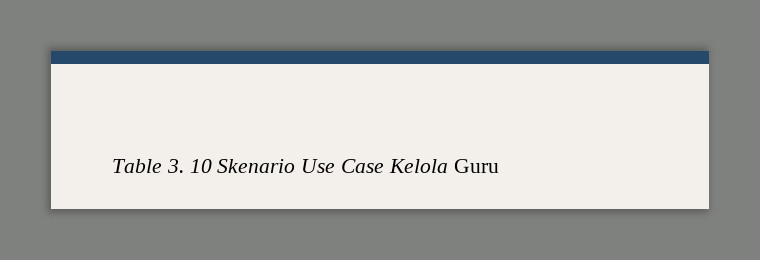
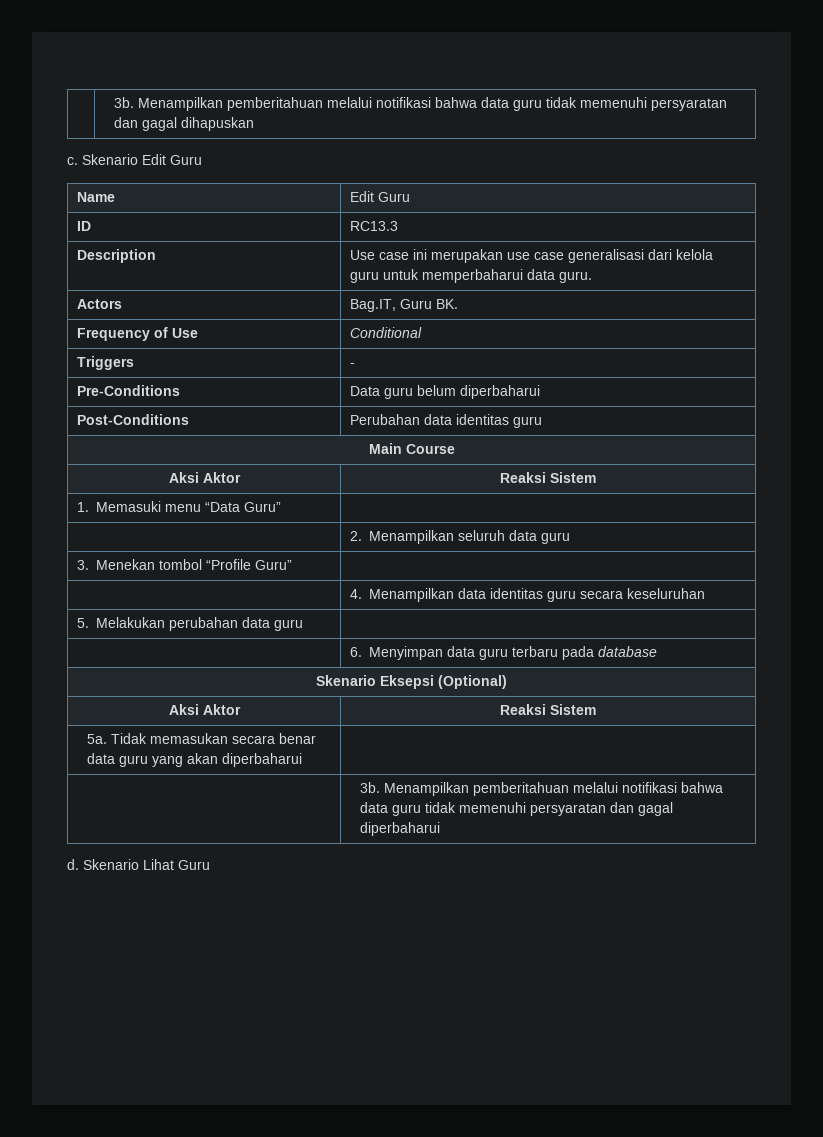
[112,159,448,173] Table 3. 10 Skenario Use Case Kelola -> [114,97,728,111] [114,117,255,131] [67,154,202,165] [77,192,116,202] [350,191,411,202] [77,221,92,231] [350,221,399,231] [77,249,157,263] [350,249,714,263] [350,269,593,283] [77,299,123,309] [350,299,459,312] [77,327,199,341] [350,327,423,338] [77,356,135,370] [350,363,356,367] [77,385,181,396] [350,385,541,399] [77,414,190,425] [350,414,543,428] [368,443,455,454] [168,472,241,483] [500,472,596,483] [77,501,282,512] [350,530,571,544] [77,559,293,570] [350,588,706,602] [77,617,304,631] [350,646,658,660] [316,675,507,689] [168,704,241,715] [500,704,596,715] [87,733,317,744] [87,753,303,767] [360,782,724,796] [360,802,674,816] [360,822,441,836] [67,859,174,870] | 3b. Menampilkan pemberitahuan melalui notifikasi bahwa data guru tidak memenuhi persyaratan dan gagal dihapuskan // c. Skenario Edit Guru // Name | Edit Guru // ID | RC13.3 // Description | Use case ini merupakan use case generalisasi dari kelola guru untuk memperbaharui data guru. // Actors | Bag.IT, Guru BK. // Frequency of Use | Conditional // Triggers | - // Pre-Conditions | Data guru belum diperbaharui // Post-Conditions | Perubahan data identitas guru // Main Course // Aksi Aktor | Reaksi Sistem // 1. Memasuki menu “Data Guru” | // | 2. Menampilkan seluruh data guru // 3. Menekan tombol “Profile Guru” | // | 4. Menampilkan data identitas guru secara keseluruhan // 5. Melakukan perubahan data guru | // | 6. Menyimpan data guru terbaru pada database // Skenario Eksepsi (Optional) // Aksi Aktor | Reaksi Sistem // 5a. Tidak memasukan secara benar data guru yang akan diperbaharui | // | 3b. Menampilkan pemberitahuan melalui notifikasi bahwa data guru tidak memenuhi persyaratan dan gagal diperbaharui // d. Skenario Lihat

